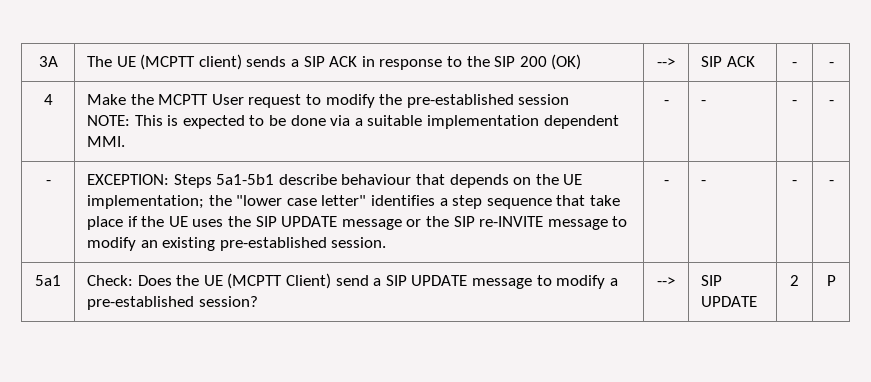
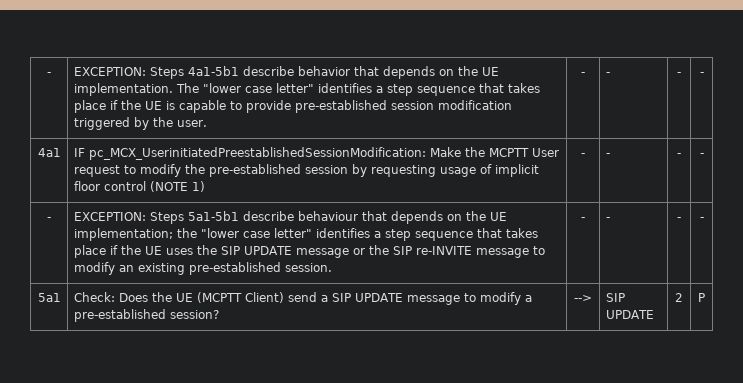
[38,56,58,67] [87,54,582,70] [657,58,675,67] [701,56,755,67] [792,62,797,67] [828,62,834,67] [43,94,53,105] 3A | The UE (MCPTT client) sends a SIP ACK in response to the SIP 200 (OK) | --> | SIP ACK | - | - // 4 | -> [47,72,51,76] [73,66,499,79] [73,83,540,96] [73,100,512,113] [73,117,207,130] [581,72,585,76] [605,72,610,76] [677,72,681,76] [699,72,704,76] [37,148,61,157] [73,147,426,160] - | EXCEPTION: Steps 4a1-5b1 describe behavior that depends on the UE implementation. The "lower case letter" identifies a step sequence that takes place if the UE is capable to provide pre-established session modification triggered by the user. | - | - | - | - // 4a1 | IF pc_MCX_UserinitiatedPreestablishedSessionModification:
[87,115,619,129] [87,136,126,147] // NOTE: This is expected to be done via a suitable implementation dependent MMI. -> [351,164,539,177] [73,181,205,192] by requesting usage of implicit floor control (NOTE 1)
[590,195,621,206] take -> [505,228,538,238] takes

